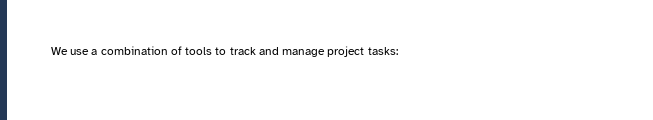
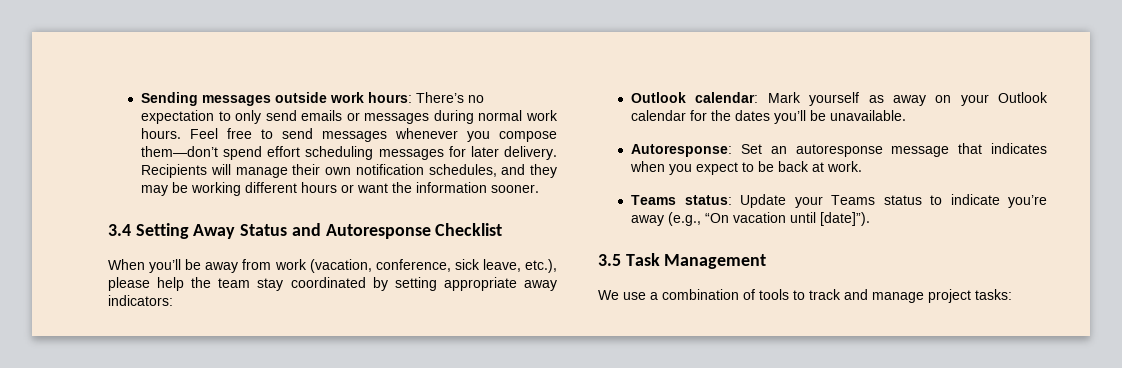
(51, 51) none -> [141,92,485,106] [141,110,558,124] [141,128,557,142] [141,146,558,160] [141,164,557,178] [141,182,540,196] [108,223,503,239] [108,259,557,273] [108,277,557,291] [108,295,173,306] [631,92,1048,106] [631,110,907,124] [631,143,1047,157] [630,161,863,175] [631,194,1047,208] [631,212,871,226] [598,253,767,269] Sending messages outside work hours: There’s no expectation to only send emails or messages during normal work hours. Feel free to send messages whenever you compose them—don’t spend effort scheduling messages for later delivery. Recipients will manage their own notification schedules, and they may be working different hours or want the information sooner. // 3.4 Setting Away Status and Autoresponse Checklist // When you’ll be away from work (vacation, conference, sick leave, etc.), please help the team stay coordinated by setting appropriate away indicators: // Outlook calendar: Mark yourself as away on your Outlook calendar for the dates you’ll be unavailable. // Autoresponse: Set an autoresponse message that indicates when you expect to be back at work. // Teams status: Update your Teams status to indicate you’re away (e.g., “On vacation until [date]”). // 3.5 Task Management //

